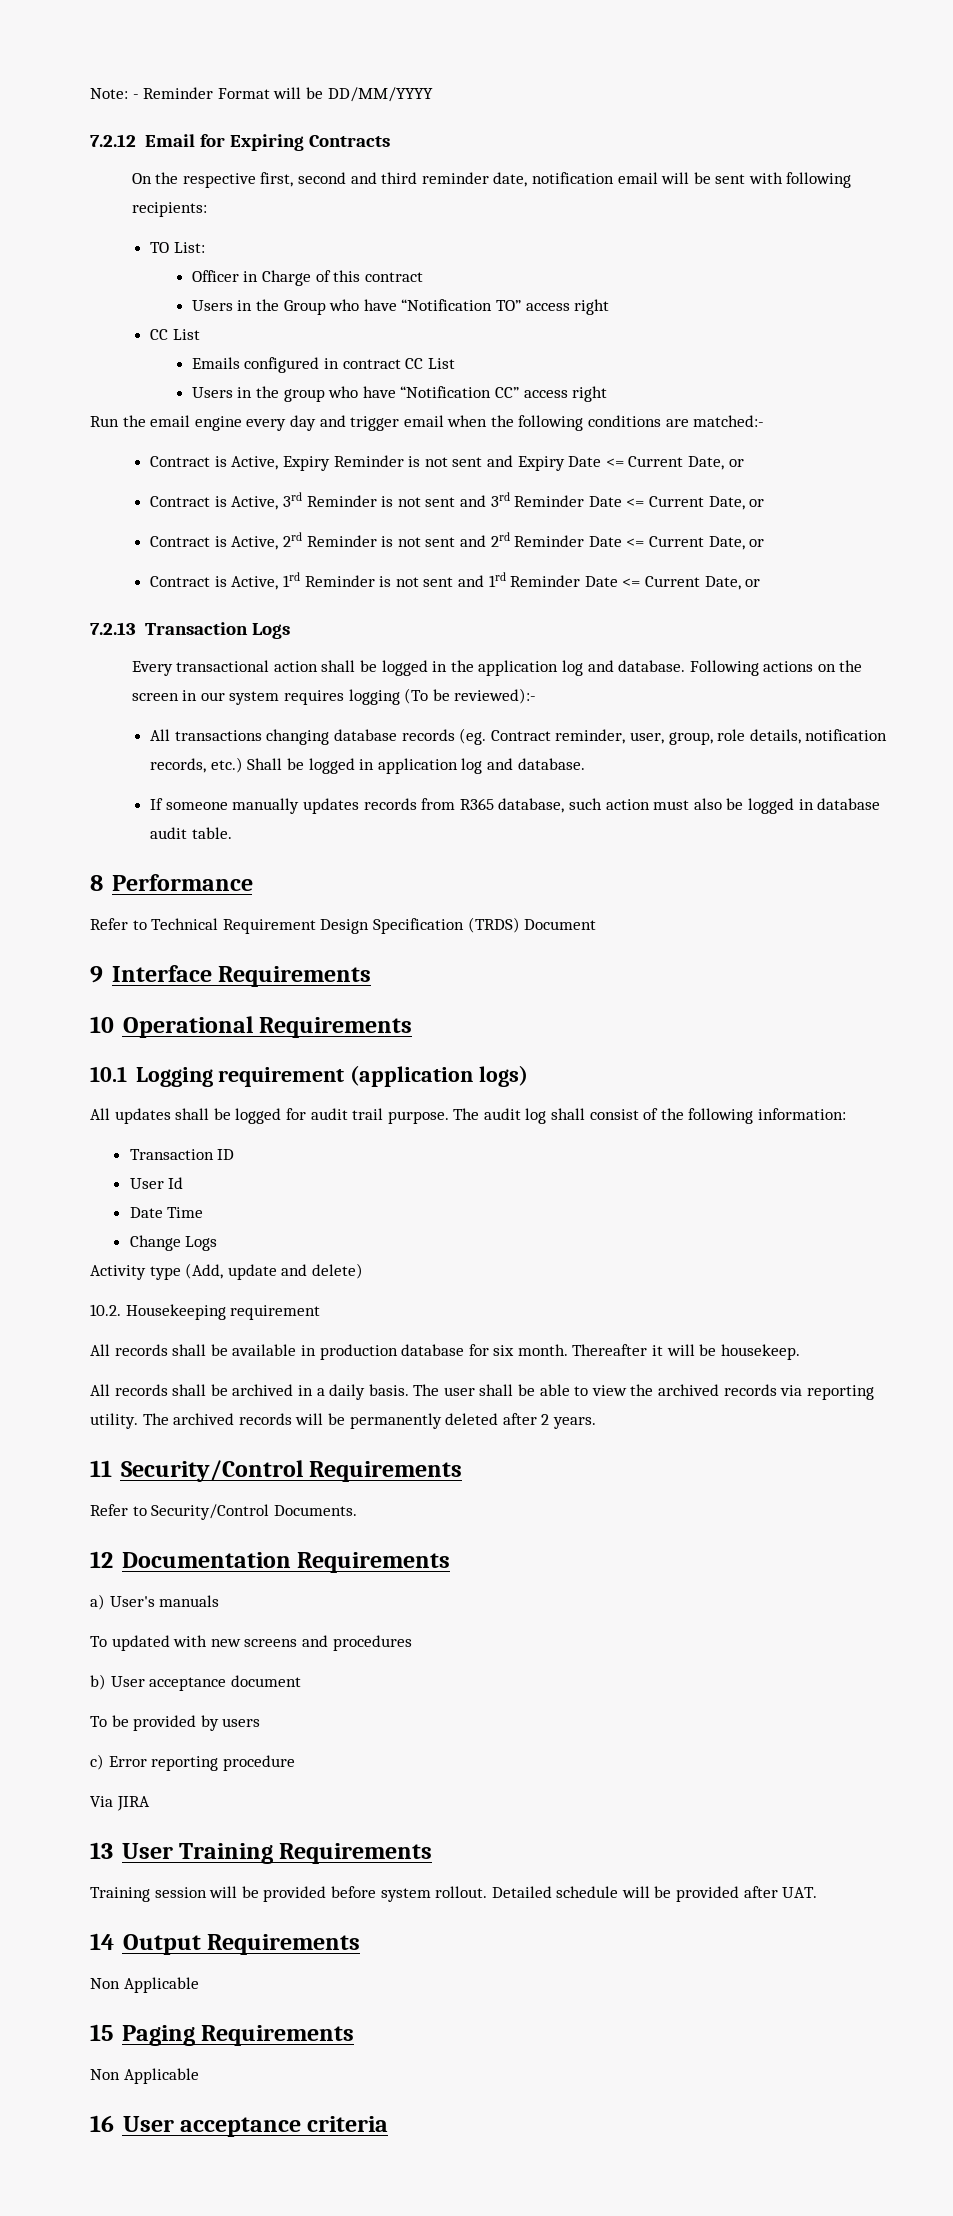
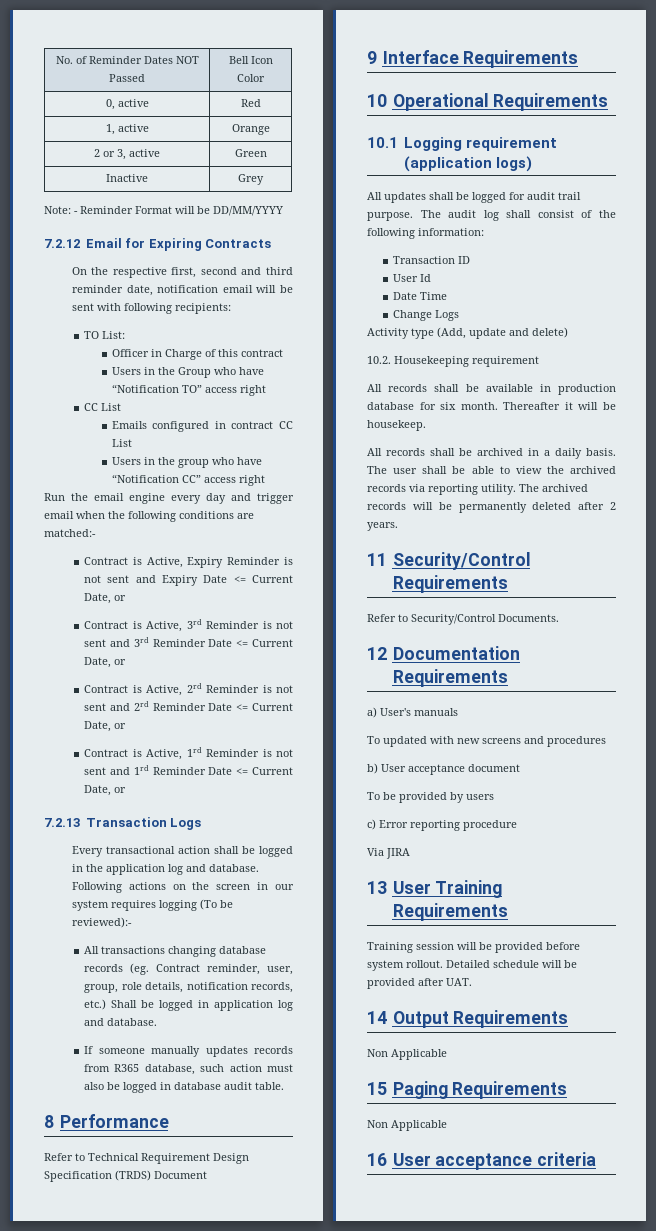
(90, 93) none -> [55,56,199,64] [109,74,145,82] [228,56,273,64] [237,74,265,82] [105,99,149,110] [240,99,261,107] [105,124,149,135] [231,124,270,135] [94,149,160,160] [234,149,267,157] [106,174,148,182] [238,174,264,185] No. of Reminder Dates NOT Passed | Bell Icon Color // 0, active | Red // 1, active | Orange // 2 or 3, active | Green // Inactive | Grey //

